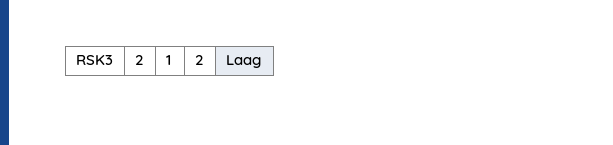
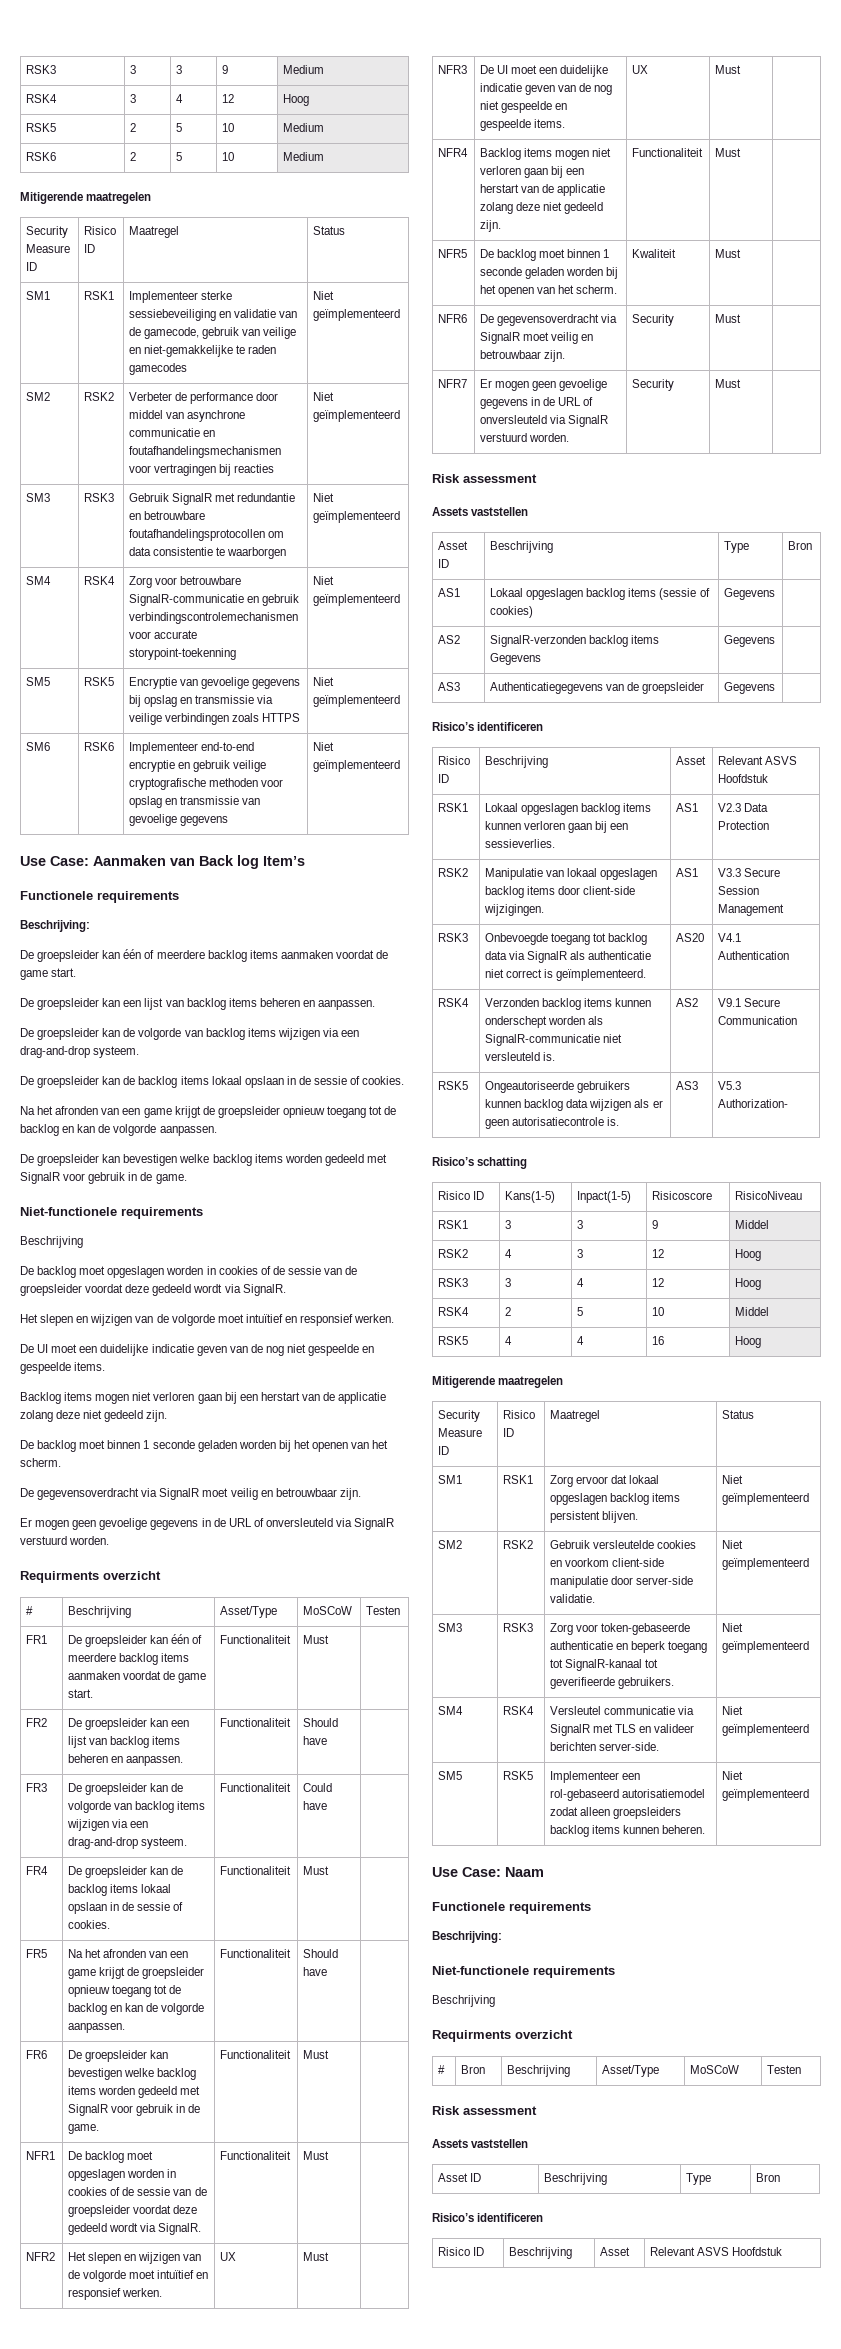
[75,55,113,65] [134,55,143,65] [165,55,171,65] [194,55,203,65] [225,55,261,68] RSK3 | 2 | 1 | 2 | Laag -> [26,65,57,74] [130,65,137,74] [176,65,183,74] [222,65,229,74] [283,65,325,74] [26,94,58,103] [130,94,137,103] [176,94,184,103] [222,94,235,103] [283,94,310,106] [26,123,57,132] [130,123,137,132] [176,123,183,132] [222,123,235,132] [283,123,325,132] [26,152,57,161] [130,152,137,161] [176,152,183,161] [222,152,235,161] [283,152,325,161] [20,192,152,204] [26,226,69,238] [26,244,71,253] [26,262,38,271] [84,226,117,235] [84,244,96,253] [129,226,180,238] [313,226,346,235] [26,291,51,300] [84,291,115,300] [129,291,233,303] [129,309,298,321] [129,327,297,339] [129,345,277,357] [129,363,188,375] [313,291,335,300] [313,309,401,321] [26,392,51,401] [84,392,115,401] [129,392,279,404] [129,410,246,422] [129,428,216,437] [129,446,282,458] [129,464,275,476] [313,392,335,401] [313,410,401,422] [26,493,51,502] [84,493,115,502] [129,493,296,505] [129,511,206,520] [129,529,285,541] [129,547,287,559] [313,493,335,502] [313,511,401,523] [26,576,52,585] [84,576,116,585] [129,576,242,588] [129,594,300,606] [129,612,299,624] [129,630,198,639] [129,648,237,660] [313,576,335,585] [313,594,401,606] [26,677,51,686] [84,677,115,686] [129,677,301,689] [129,695,274,707] [129,713,301,725] [313,677,335,686] [313,695,401,707] [26,742,51,751] [84,742,115,751] [129,742,255,754] [129,760,267,772] [129,778,284,790] [129,796,261,808] [129,814,229,826] [313,742,335,751] [313,760,401,772] [20,855,305,869] [20,891,179,903] [20,920,90,932] [20,949,389,962] [20,968,77,980] [20,998,376,1010] [20,1028,360,1040] [20,1046,140,1058] [20,1076,405,1088] [20,1106,397,1118] [20,1124,217,1136] [20,1154,387,1166] [20,1172,187,1184] [20,1207,203,1219] [20,1236,83,1248] [20,1266,358,1278] [20,1284,286,1296] [20,1314,395,1326] [20,1344,375,1356] [20,1362,106,1374] [20,1392,387,1404] [20,1410,168,1422] [20,1440,389,1452] [20,1458,61,1467] [20,1488,361,1500] [20,1518,395,1530] [20,1536,110,1545] [20,1571,161,1583] [26,1606,34,1615] [68,1606,132,1618] [220,1606,278,1618] [303,1606,353,1615] [366,1606,401,1615] [26,1635,48,1644] [68,1634,203,1647] [68,1653,190,1665] [68,1671,207,1683] [68,1689,94,1698] [220,1635,292,1644] [303,1635,330,1644] [26,1718,48,1727] [68,1718,190,1730] [68,1736,181,1748] [68,1754,184,1766] [220,1718,292,1727] [303,1718,339,1727] [303,1736,328,1745] [26,1783,48,1792] [68,1783,184,1795] [68,1801,206,1813] [67,1819,149,1831] [68,1837,188,1849] [220,1783,292,1792] [303,1783,333,1792] [303,1801,328,1810] [26,1866,49,1875] [68,1866,184,1878] [68,1884,172,1896] [68,1902,184,1914] [68,1920,111,1929] [220,1866,292,1875] [303,1866,330,1875] [26,1949,48,1958] [68,1949,189,1958] [68,1967,205,1979] [68,1985,182,1997] [68,2003,205,2015] [68,2023,126,2033] [220,1949,292,1958] [303,1949,339,1958] [303,1967,328,1976] [26,2050,48,2059] [68,2050,169,2062] [68,2068,197,2080] [68,2086,201,2098] [68,2104,201,2116] [68,2124,100,2134] [220,2050,292,2059] [303,2050,330,2059] [26,2151,56,2160] [68,2151,154,2163] [68,2169,177,2181] [68,2187,207,2196] [68,2205,198,2217] [68,2223,202,2235] [220,2151,292,2160] [303,2151,330,2160] [26,2252,56,2261] [68,2252,202,2264] [68,2270,209,2282] [68,2288,163,2300] [220,2252,237,2261] [303,2252,330,2261] [438,65,468,74] [480,65,609,77] [480,83,613,95] [480,101,568,113] [480,119,566,131] [632,65,649,74] [715,65,742,74] [438,148,469,157] [480,148,612,160] [480,166,585,178] [480,184,606,196] [480,202,604,214] [480,220,502,232] [632,148,704,157] [715,148,742,157] [438,249,468,258] [480,249,610,261] [480,267,619,279] [480,285,618,297] [632,249,677,258] [715,249,742,258] [438,314,468,323] [480,314,618,326] [480,332,594,344] [480,350,566,362] [632,314,675,326] [715,314,742,323] [438,379,468,388] [480,379,608,391] [480,397,594,409] [480,415,609,427] [480,433,570,442] [632,379,675,391] [715,379,742,388] [432,474,537,483] [432,507,529,516] [438,541,469,550] [438,559,450,568] [490,541,554,553] [724,541,750,553] [788,541,813,550] [438,588,461,597] [490,588,710,600] [490,606,534,618] [724,588,776,600] [438,635,461,644] [490,635,660,647] [490,653,542,665] [724,635,776,647] [438,682,461,691] [490,682,705,694] [724,682,776,694] [432,722,544,731] [438,756,471,765] [438,774,450,783] [485,756,549,768] [676,756,707,765] [718,756,798,765] [718,774,769,783] [438,803,469,812] [485,803,652,815] [485,821,629,833] [485,839,556,848] [676,803,699,812] [718,803,769,812] [718,821,770,830] [438,868,469,877] [485,868,658,880] [485,886,636,898] [484,904,545,916] [676,868,699,877] [718,868,781,877] [718,886,760,895] [718,904,785,916] [438,933,469,942] [485,933,648,945] [485,951,652,963] [485,969,647,981] [676,933,705,942] [718,933,742,942] [718,951,790,960] [438,998,470,1007] [485,998,652,1010] [485,1016,604,1028] [485,1034,623,1046] [485,1052,556,1061] [676,998,699,1007] [718,998,781,1007] [718,1016,798,1025] [438,1081,469,1090] [485,1081,631,1093] [485,1099,663,1111] [485,1117,620,1129] [676,1081,699,1090] [718,1081,742,1090] [718,1099,789,1108] [432,1157,528,1169] [438,1191,485,1200] [505,1191,556,1203] [577,1191,632,1203] [652,1191,713,1200] [735,1191,803,1200] [438,1220,469,1229] [505,1220,512,1229] [577,1220,584,1229] [652,1220,659,1229] [735,1220,770,1229] [438,1249,469,1258] [505,1249,513,1258] [577,1249,584,1258] [652,1249,665,1258] [735,1249,762,1261] [438,1278,469,1287] [505,1278,512,1287] [577,1278,585,1287] [652,1278,665,1287] [735,1278,762,1290] [438,1307,470,1316] [505,1307,512,1316] [577,1307,584,1316] [652,1307,665,1316] [735,1307,770,1316] [438,1336,469,1345] [505,1336,513,1345] [577,1336,585,1345] [652,1336,665,1345] [735,1336,762,1348] [432,1376,564,1388] [438,1410,481,1422] [438,1428,483,1437] [438,1446,450,1455] [503,1410,536,1419] [503,1428,515,1437] [550,1410,601,1422] [722,1410,755,1419] [438,1475,463,1484] [503,1475,534,1484] [550,1475,660,1487] [550,1493,681,1505] [550,1511,639,1523] [722,1475,744,1484] [722,1493,810,1505] [438,1540,463,1549] [503,1540,534,1549] [550,1540,697,1549] [550,1558,665,1567] [550,1576,694,1588] [550,1594,596,1603] [722,1540,744,1549] [722,1558,810,1570] [438,1623,463,1632] [503,1623,534,1632] [550,1623,691,1635] [550,1641,708,1653] [550,1659,659,1671] [550,1677,675,1689] [722,1623,744,1632] [722,1641,810,1653] [438,1706,464,1715] [503,1706,535,1715] [550,1706,695,1715] [550,1724,695,1736] [550,1742,660,1751] [722,1706,744,1715] [722,1724,810,1736] [438,1771,463,1780] [503,1771,534,1780] [550,1771,641,1783] [550,1789,706,1801] [550,1807,682,1819] [550,1825,706,1837] [722,1771,744,1780] [722,1789,810,1801] [432,1867,544,1877] [432,1902,591,1914] [432,1931,502,1943] [432,1966,615,1978] [432,1995,495,2007] [432,2030,573,2042] [438,2065,446,2074] [461,2065,486,2074] [507,2065,571,2077] [602,2065,660,2077] [690,2065,740,2074] [767,2065,802,2074] [432,2106,537,2115] [432,2139,529,2148] [438,2173,482,2182] [544,2173,608,2185] [686,2173,712,2185] [756,2173,781,2182] [432,2213,544,2222] [438,2247,485,2256] [509,2247,573,2259] [600,2247,631,2256] [650,2247,783,2256] RSK3 | 3 | 3 | 9 | Medium // RSK4 | 3 | 4 | 12 | Hoog // RSK5 | 2 | 5 | 10 | Medium // RSK6 | 2 | 5 | 10 | Medium // Mitigerende maatregelen // Security Measure ID | Risico ID | Maatregel | Status // SM1 | RSK1 | Implementeer sterke sessiebeveiliging en validatie van de gamecode, gebruik van veilige en niet-gemakkelijke te raden gamecodes | Niet geïmplementeerd // SM2 | RSK2 | Verbeter de performance door middel van asynchrone communicatie en foutafhandelingsmechanismen voor vertragingen bij reacties | Niet geïmplementeerd // SM3 | RSK3 | Gebruik SignalR met redundantie en betrouwbare foutafhandelingsprotocollen om data consistentie te waarborgen | Niet geïmplementeerd // SM4 | RSK4 | Zorg voor betrouwbare SignalR-communicatie en gebruik verbindingscontrolemechanismen voor accurate storypoint-toekenning | Niet geïmplementeerd // SM5 | RSK5 | Encryptie van gevoelige gegevens bij opslag en transmissie via veilige verbindingen zoals HTTPS | Niet geïmplementeerd // SM6 | RSK6 | Implementeer end-to-end encryptie en gebruik veilige cryptografische methoden voor opslag en transmissie van gevoelige gegevens | Niet geïmplementeerd // Use Case: Aanmaken van Back log Item’s // Functionele requirements // Beschrijving: // De groepsleider kan één of meerdere backlog items aanmaken voordat de game start. // De groepsleider kan een lijst van backlog items beheren en aanpassen. // De groepsleider kan de volgorde van backlog items wijzigen via een drag-and-drop systeem. // De groepsleider kan de backlog items lokaal opslaan in de sessie of cookies. // Na het afronden van een game krijgt de groepsleider opnieuw toegang tot de backlog en kan de volgorde aanpassen. // De groepsleider kan bevestigen welke backlog items worden gedeeld met SignalR voor gebruik in de game. // Niet-functionele requirements // Beschrijving // De backlog moet opgeslagen worden in cookies of de sessie van de groepsleider voordat deze gedeeld wordt via SignalR. // Het slepen en wijzigen van de volgorde moet intuïtief en responsief werken. // De UI moet een duidelijke indicatie geven van de nog niet gespeelde en gespeelde items. // Backlog items mogen niet verloren gaan bij een herstart van de applicatie zolang deze niet gedeeld zijn. // De backlog moet binnen 1 seconde geladen worden bij het openen van het scherm. // De gegevensoverdracht via SignalR moet veilig en betrouwbaar zijn. // Er mogen geen gevoelige gegevens in de URL of onversleuteld via SignalR verstuurd worden. // Requirments overzicht // # | Beschrijving | Asset/Type | MoSCoW | Testen // FR1 | De groepsleider kan één of meerdere backlog items aanmaken voordat de game start. | Functionaliteit | Must | // FR2 | De groepsleider kan een lijst van backlog items beheren en aanpassen. | Functionaliteit | Should have | // FR3 | De groepsleider kan de volgorde van backlog items wijzigen via een drag-and-drop systeem. | Functionaliteit | Could have | // FR4 | De groepsleider kan de backlog items lokaal opslaan in de sessie of cookies. | Functionaliteit | Must | // FR5 | Na het afronden van een game krijgt de groepsleider opnieuw toegang tot de backlog en kan de volgorde aanpassen. | Functionaliteit | Should have | // FR6 | De groepsleider kan bevestigen welke backlog items worden gedeeld met SignalR voor gebruik in de game. | Functionaliteit | Must | // NFR1 | De backlog moet opgeslagen worden in cookies of de sessie van de groepsleider voordat deze gedeeld wordt via SignalR. | Functionaliteit | Must | // NFR2 | Het slepen en wijzigen van de volgorde moet intuïtief en responsief werken. | UX | Must | // NFR3 | De UI moet een duidelijke indicatie geven van de nog niet gespeelde en gespeelde items. | UX | Must | // NFR4 | Backlog items mogen niet verloren gaan bij een herstart van de applicatie zolang deze niet gedeeld zijn. | Functionaliteit | Must | // NFR5 | De backlog moet binnen 1 seconde geladen worden bij het openen van het scherm. | Kwaliteit | Must | // NFR6 | De gegevensoverdracht via SignalR moet veilig en betrouwbaar zijn. | Security | Must | // NFR7 | Er mogen geen gevoelige gegevens in de URL of onversleuteld via SignalR verstuurd worden. | Security | Must | // Risk assessment // Assets vaststellen // Asset ID | Beschrijving | Type | Bron // AS1 | Lokaal opgeslagen backlog items (sessie of cookies) | Gegevens | // AS2 | SignalR-verzonden backlog items Gegevens | Gegevens | // AS3 | Authenticatiegegevens van de groepsleider | Gegevens | // Risico’s identificeren // Risico ID | Beschrijving | Asset | Relevant ASVS Hoofdstuk // RSK1 | Lokaal opgeslagen backlog items kunnen verloren gaan bij een sessieverlies. | AS1 | V2.3 Data Protection // RSK2 | Manipulatie van lokaal opgeslagen backlog items door client-side wijzigingen. | AS1 | V3.3 Secure Session Management // RSK3 | Onbevoegde toegang tot backlog data via SignalR als authenticatie niet correct is geïmplementeerd. | AS20 | V4.1 Authentication // RSK4 | Verzonden backlog items kunnen onderschept worden als SignalR-communicatie niet versleuteld is. | AS2 | V9.1 Secure Communication // RSK5 | Ongeautoriseerde gebruikers kunnen backlog data wijzigen als er geen autorisatiecontrole is. | AS3 | V5.3 Authorization- // Risico’s schatting // Risico ID | Kans(1-5) | Inpact(1-5) | Risicoscore | RisicoNiveau // RSK1 | 3 | 3 | 9 | Middel // RSK2 | 4 | 3 | 12 | Hoog // RSK3 | 3 | 4 | 12 | Hoog // RSK4 | 2 | 5 | 10 | Middel // RSK5 | 4 | 4 | 16 | Hoog // Mitigerende maatregelen // Security Measure ID | Risico ID | Maatregel | Status // SM1 | RSK1 | Zorg ervoor dat lokaal opgeslagen backlog items persistent blijven. | Niet geïmplementeerd // SM2 | RSK2 | Gebruik versleutelde cookies en voorkom client-side manipulatie door server-side validatie. | Niet geïmplementeerd // SM3 | RSK3 | Zorg voor token-gebaseerde authenticatie en beperk toegang tot SignalR-kanaal tot geverifieerde gebruikers. | Niet geïmplementeerd // SM4 | RSK4 | Versleutel communicatie via SignalR met TLS en valideer berichten server-side. | Niet geïmplementeerd // SM5 | RSK5 | Implementeer een rol-gebaseerd autorisatiemodel zodat alleen groepsleiders backlog items kunnen beheren. | Niet geïmplementeerd // Use Case: Naam // Functionele requirements // Beschrijving: // Niet-functionele requirements // Beschrijving // Requirments overzicht // # | Bron | Beschrijving | Asset/Type | MoSCoW | Testen // Risk assessment // Assets vaststellen // Asset ID | Beschrijving | Type | Bron // Risico’s identificeren // Risico ID | Beschrijving | Asset | Relevant ASVS Hoofdstuk

